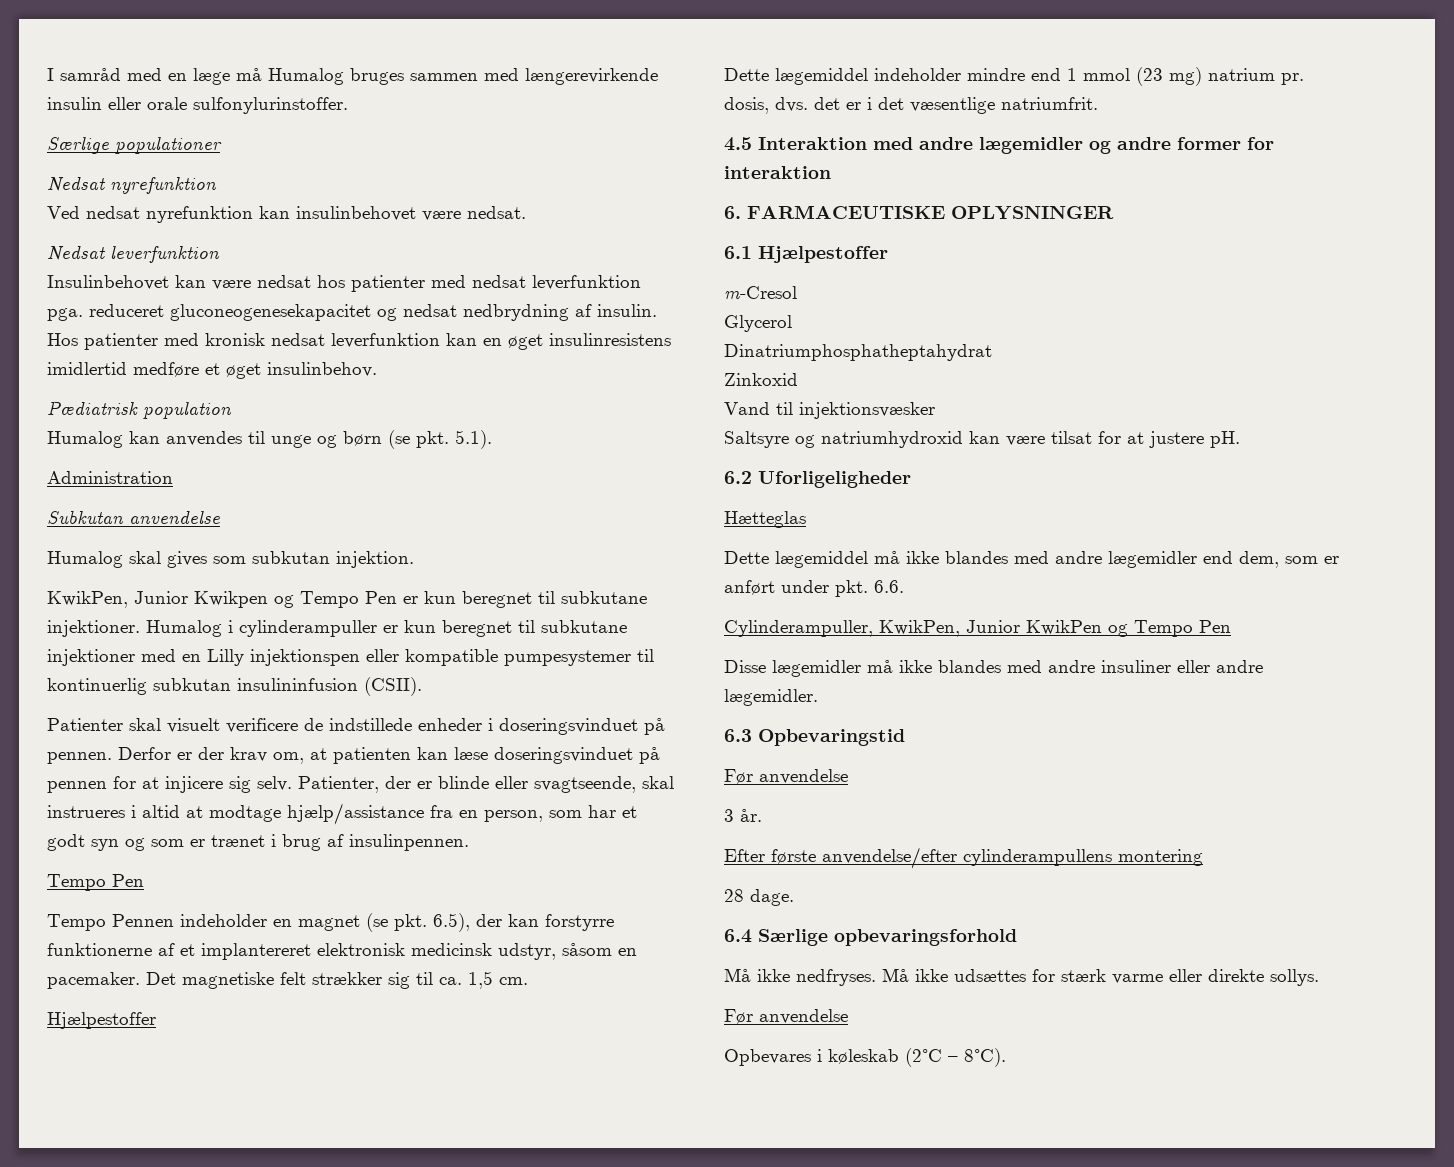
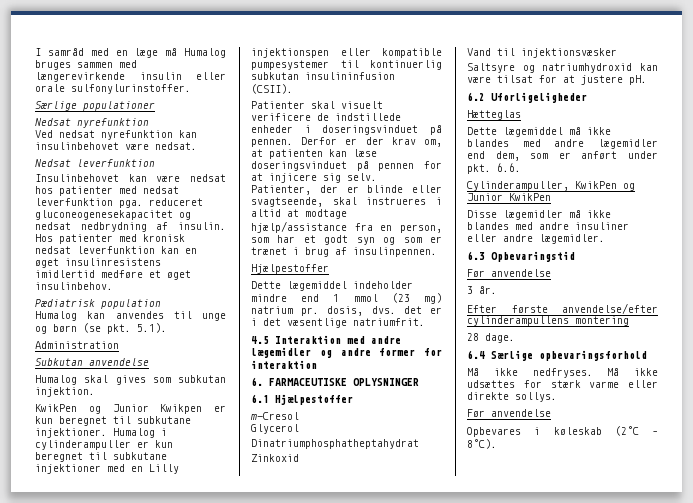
[47,591,397,608] KwikPen, Junior Kwikpen og Tempo Pen -> [35,404,203,414] KwikPen og Junior Kwikpen
[47,874,144,891] [47,913,614,932] [47,943,637,960] [47,971,528,989] // Tempo Pen // Tempo Pennen indeholder en magnet (se pkt. 6.5), der kan forstyrre funktionerne af et implantereret elektronisk medicinsk udstyr, såsom en pacemaker. Det magnetiske felt strækker sig til ca. 1,5 cm. -> (437, 252) none
[879,620,960,637] KwikPen, -> [575,181,635,191] KwikPen og
[1108,620,1231,637] og Tempo Pen -> (551, 197) none

